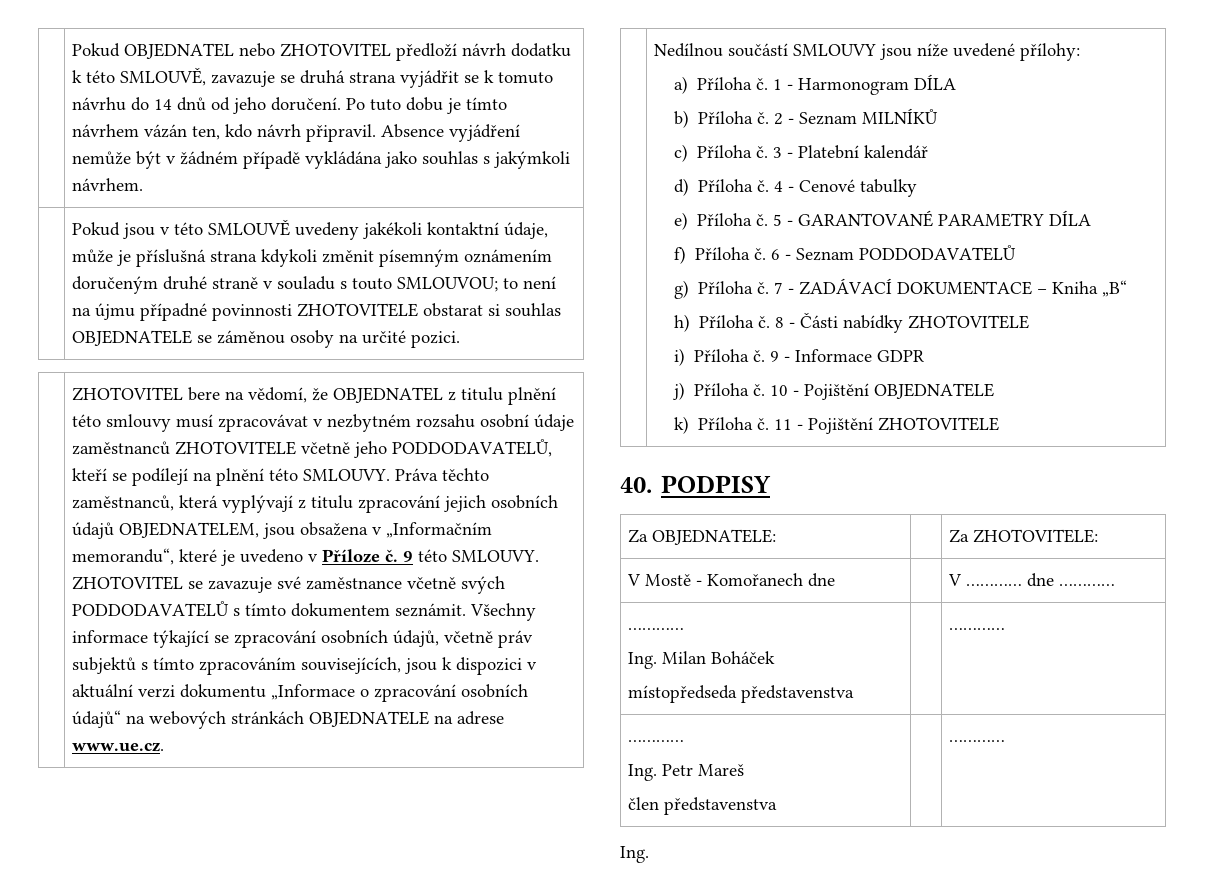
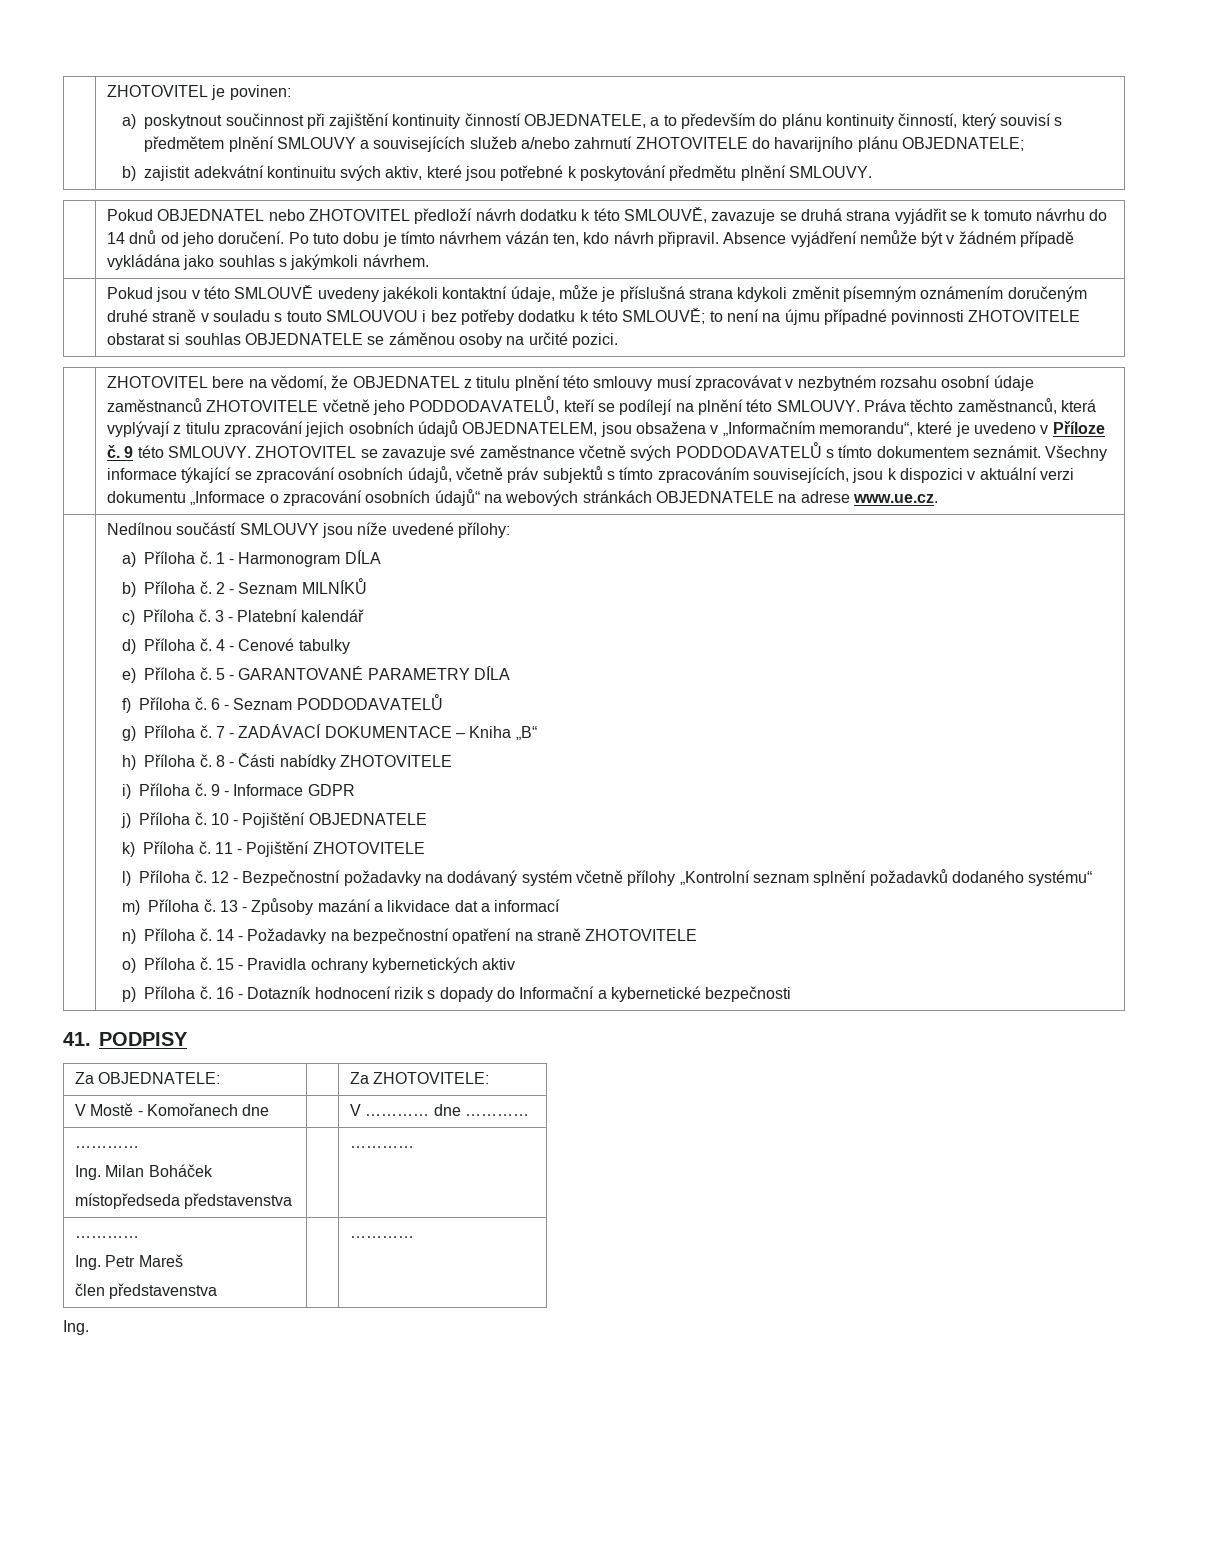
(72, 50) none -> [107,85,291,100] [122,113,1063,129] [144,136,1025,152] [122,165,873,181] | ZHOTOVITEL je povinen: // a) poskytnout součinnost při zajištění kontinuity činností OBJEDNATELE, a to především do plánu kontinuity činností, který souvisí s předmětem plnění SMLOUVY a souvisejících služeb a/nebo zahrnutí ZHOTOVITELE do havarijního plánu OBJEDNATELE; // b) zajistit adekvátní kontinuitu svých aktiv, které jsou potřebné k poskytování předmětu plnění SMLOUVY. //
[397,277,499,292] SMLOUVOU; -> [325,308,706,325] SMLOUVOU i bez potřeby dodatku k této SMLOUVĚ;
[620,477,652,493] // 40. -> [122,869,1093,886] [122,898,561,915] [122,928,698,944] [122,957,516,973] [122,986,792,1002] [63,1032,91,1046] // l) Příloha č. 12 - Bezpečnostní požadavky na dodávaný systém včetně přílohy „Kontrolní seznam splnění požadavků dodaného systému“ // m) Příloha č. 13 - Způsoby mazání a likvidace dat a informací // n) Příloha č. 14 - Požadavky na bezpečnostní opatření na straně ZHOTOVITELE // o) Příloha č. 15 - Pravidla ochrany kybernetických aktiv // p) Příloha č. 16 - Dotazník hodnocení rizik s dopady do Informační a kybernetické bezpečnosti // 41.

